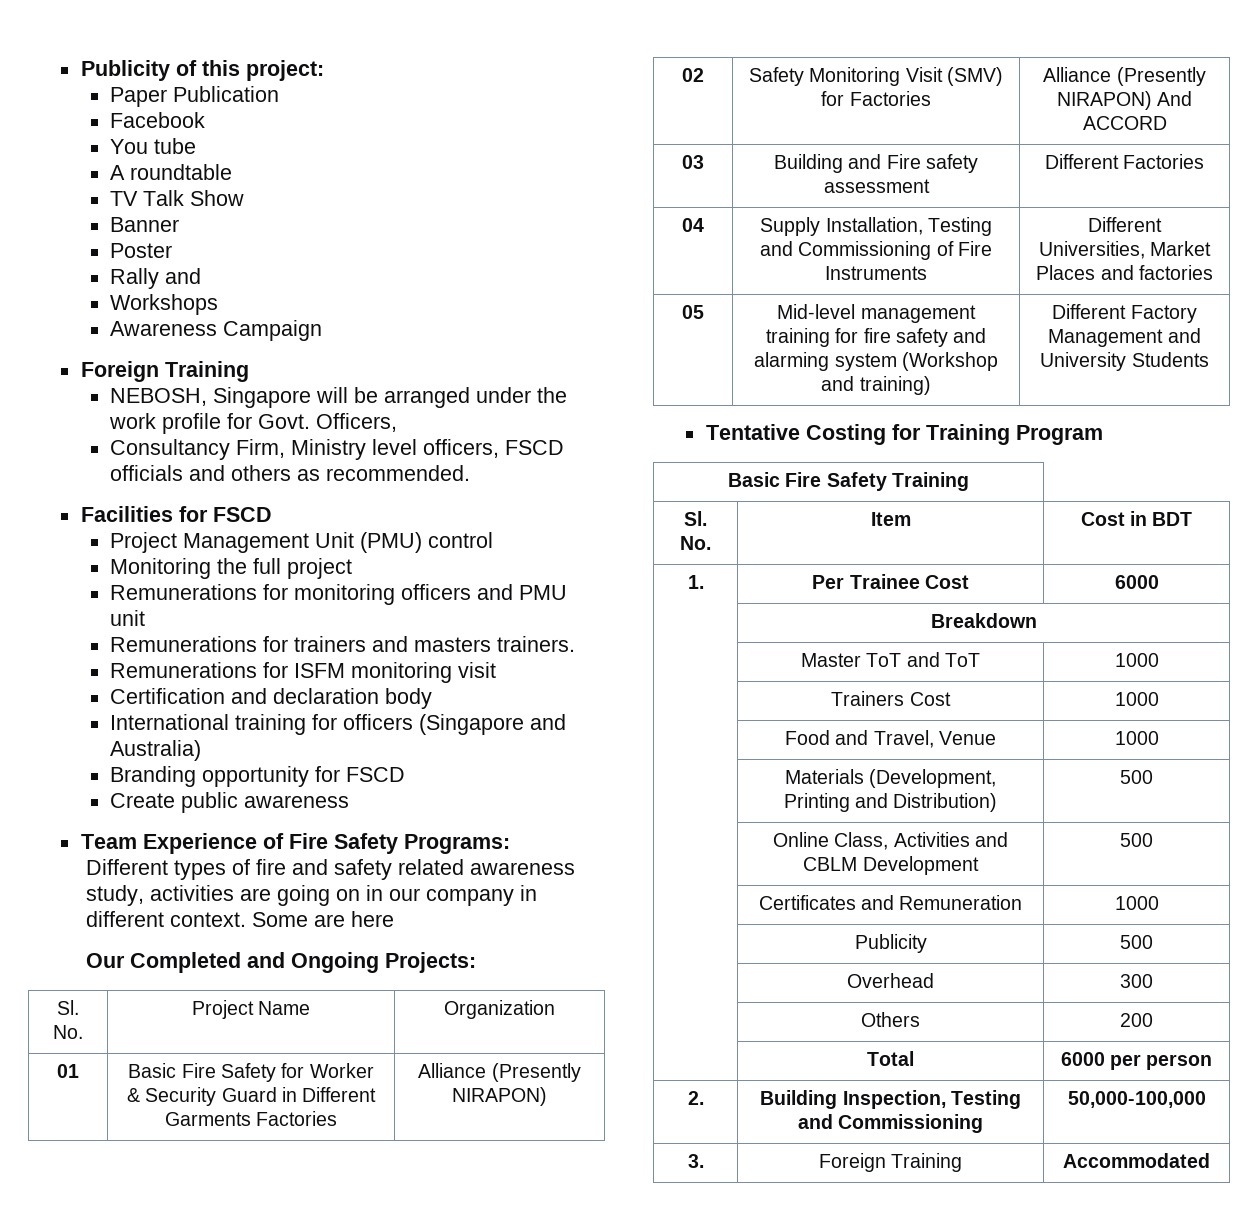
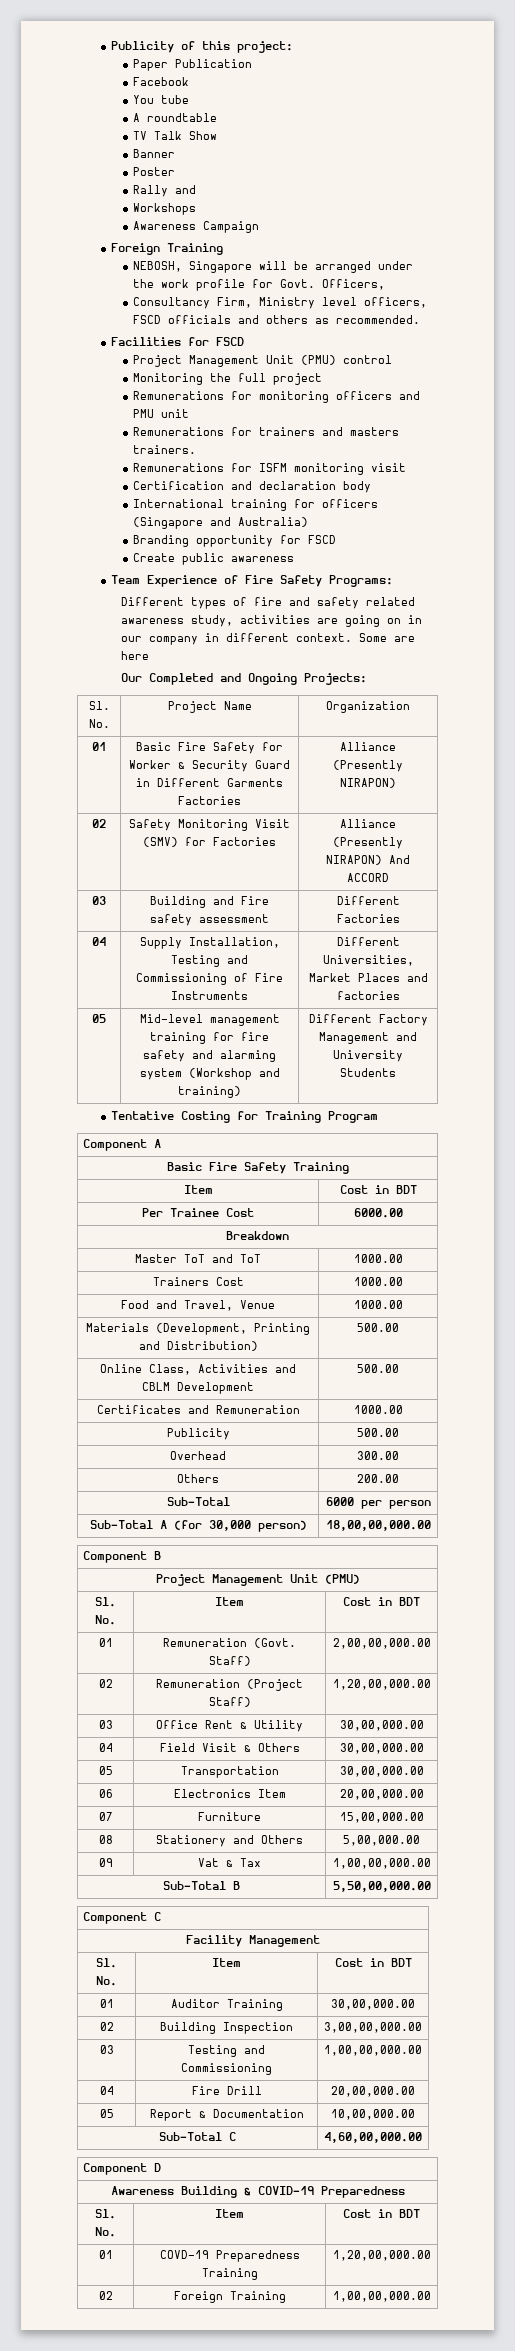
(1103, 435) none -> [83,1139,162,1151] // Component A
[684,511,707,526] [680,536,711,550] [870,512,911,526] [1080,511,1193,526] [687,575,704,589] [812,574,969,589] [1114,575,1159,589] [930,613,1037,628] [801,652,980,667] [1114,653,1159,667] [831,691,951,706] [1114,692,1159,706] [785,730,996,748] [1114,731,1159,745] [784,769,997,788] [783,793,998,812] [1120,770,1153,784] [773,832,1008,850] [803,856,979,875] [1120,833,1153,847] [758,895,1023,910] [1114,896,1159,910] [854,934,927,953] [1120,935,1153,949] [847,973,934,988] [1120,974,1153,988] [861,1012,920,1027] [1120,1013,1153,1027] [867,1051,914,1066] [1060,1052,1213,1070] [687,1091,704,1105] [760,1090,1021,1109] [797,1114,984,1133] [1067,1091,1206,1108] [687,1154,704,1168] // Sl. No. | Item | Cost in BDT // 1. | Per Trainee Cost | 6000 // | Breakdown // | Master ToT and ToT | 1000 // | Trainers Cost | 1000 // | Food and Travel, Venue | 1000 // | Materials (Development, Printing and Distribution) | 500 // | Online Class, Activities and CBLM Development | 500 // | Certificates and Remuneration | 1000 // | Publicity | 500 // | Overhead | 300 // | Others | 200 // | Total | 6000 per person // 2. | Building Inspection, Testing and Commissioning | 50,000-100,000 // 3. -> [183,1185,213,1194] [339,1185,417,1194] [142,1208,254,1217] [353,1208,403,1218] [226,1231,289,1240] [135,1254,261,1263] [353,1254,403,1263] [152,1277,244,1286] [353,1277,403,1286] [121,1300,275,1311] [353,1300,403,1309] [86,1323,310,1335] [138,1341,258,1351] [357,1323,399,1332] [100,1364,296,1375] [142,1382,254,1394] [357,1364,399,1373] [96,1405,300,1414] [353,1405,403,1414] [166,1428,230,1440] [357,1428,399,1437] [170,1451,226,1460] [357,1451,399,1460] [177,1474,219,1483] [357,1474,399,1483] [166,1497,230,1506] [325,1497,431,1509] [89,1520,307,1532] [325,1520,431,1531] [83,1551,162,1563] [155,1574,360,1586] [95,1597,116,1607] [95,1615,116,1625] [215,1597,244,1606] [343,1597,420,1606] [98,1638,113,1647] [163,1638,296,1648] [208,1656,251,1666] [332,1638,431,1649] [98,1679,113,1688] [156,1679,303,1691] [208,1697,251,1707] [332,1679,431,1690] [98,1720,113,1729] [156,1720,303,1732] [339,1720,424,1731] [98,1743,113,1752] [159,1743,300,1752] [339,1743,424,1754] [98,1766,113,1775] [180,1766,279,1778] [339,1766,424,1777] [98,1789,113,1798] [173,1789,286,1798] [339,1789,424,1800] [98,1812,113,1821] [198,1812,261,1821] [339,1812,424,1823] [98,1835,113,1844] [156,1835,303,1847] [343,1835,420,1846] [98,1858,113,1867] [198,1858,261,1867] [332,1858,431,1869] [163,1881,240,1890] [332,1881,431,1892] [83,1912,162,1924] [186,1935,320,1947] [96,1958,117,1968] [96,1976,117,1986] [212,1958,241,1967] [334,1958,412,1967] [99,1999,114,2008] [170,1999,283,2011] [331,1999,415,2010] [99,2022,114,2031] [160,2022,293,2034] [324,2022,422,2033] [99,2045,114,2054] [188,2045,265,2057] [181,2063,272,2075] [324,2045,422,2056] [99,2086,114,2095] [191,2086,262,2095] [331,2086,415,2097] [99,2109,114,2118] [149,2109,304,2121] [331,2109,415,2120] [159,2132,236,2141] [324,2132,422,2143] [83,2163,162,2175] [110,2186,405,2198] [95,2209,116,2219] [95,2227,116,2237] [215,2209,244,2218] [343,2209,420,2218] [98,2250,113,2259] [159,2250,300,2262] [201,2268,258,2280] [332,2250,431,2261] [98,2291,113,2300] // Item | Cost in BDT // Per Trainee Cost | 6000.00 // Breakdown // Master ToT and ToT | 1000.00 // Trainers Cost | 1000.00 // Food and Travel, Venue | 1000.00 // Materials (Development, Printing and Distribution) | 500.00 // Online Class, Activities and CBLM Development | 500.00 // Certificates and Remuneration | 1000.00 // Publicity | 500.00 // Overhead | 300.00 // Others | 200.00 // Sub-Total | 6000 per person // Sub-Total A (for 30,000 person) | 18,00,00,000.00 // Component B // Project Management Unit (PMU) // Sl. No. | Item | Cost in BDT // 01 | Remuneration (Govt. Staff) | 2,00,00,000.00 // 02 | Remuneration (Project Staff) | 1,20,00,000.00 // 03 | Office Rent & Utility | 30,00,000.00 // 04 | Field Visit & Others | 30,00,000.00 // 05 | Transportation | 30,00,000.00 // 06 | Electronics Item | 20,00,000.00 // 07 | Furniture | 15,00,000.00 // 08 | Stationery and Others | 5,00,000.00 // 09 | Vat & Tax | 1,00,00,000.00 // Sub-Total B | 5,50,00,000.00 // Component C // Facility Management // Sl. No. | Item | Cost in BDT // 01 | Auditor Training | 30,00,000.00 // 02 | Building Inspection | 3,00,00,000.00 // 03 | Testing and Commissioning | 1,00,00,000.00 // 04 | Fire Drill | 20,00,000.00 // 05 | Report & Documentation | 10,00,000.00 // Sub-Total C | 4,60,00,000.00 // Component D // Awareness Building & COVID-19 Preparedness // Sl. No. | Item | Cost in BDT // 01 | COVD-19 Preparedness Training | 1,20,00,000.00 // 02
[1063,1153,1210,1168] Accommodated -> [332,2291,431,2302] 1,00,00,000.00

